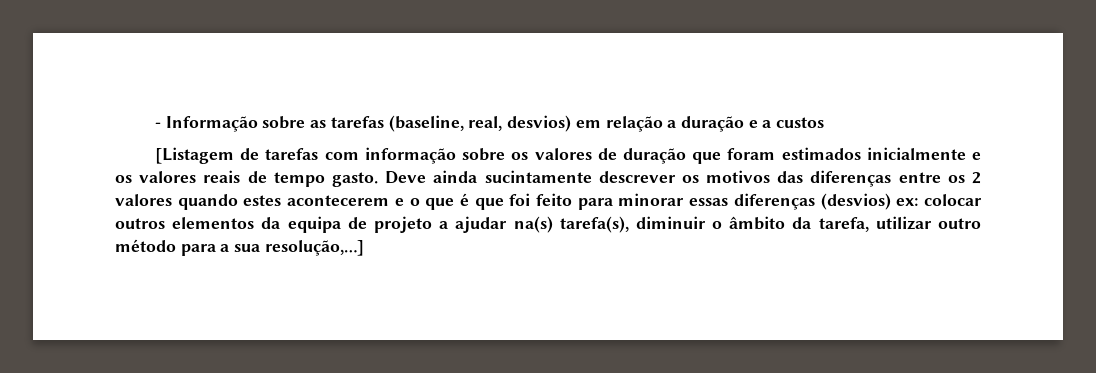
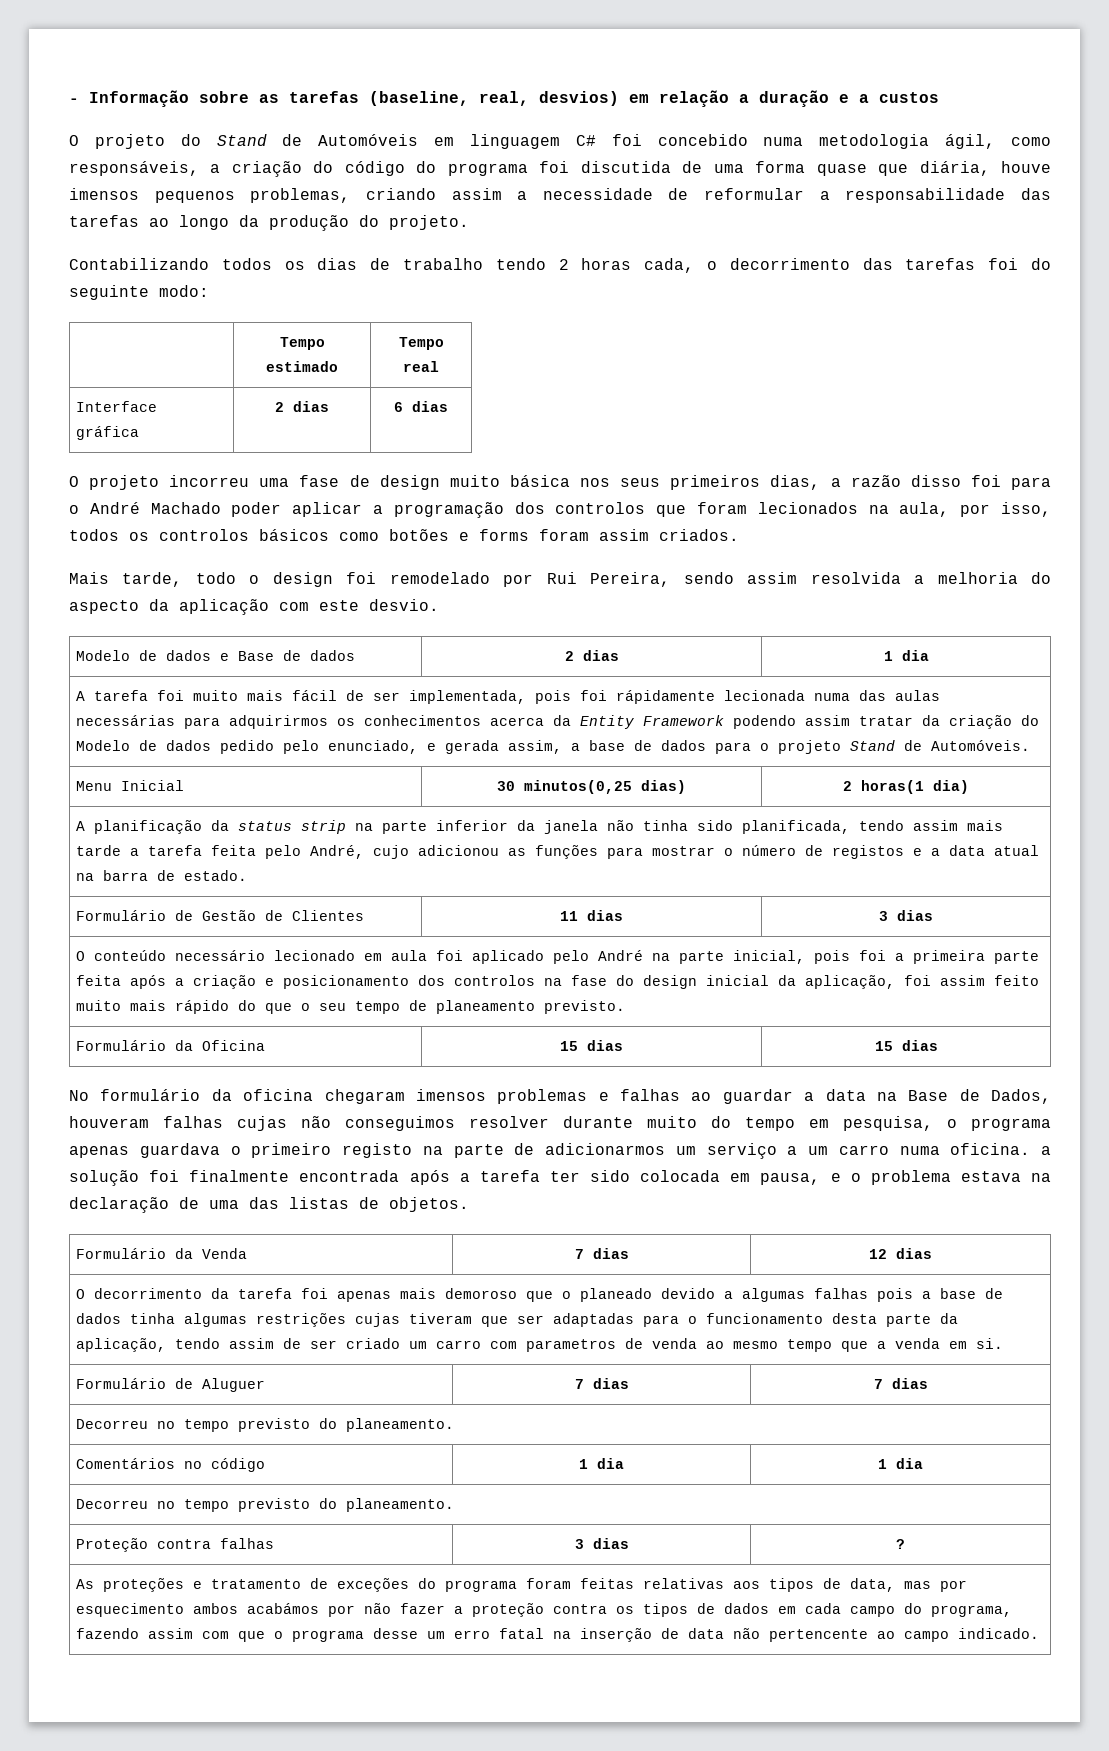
[155,147,982,164] [115,170,981,187] [115,193,982,210] [115,216,981,233] [115,239,364,256] [Listagem de tarefas com informação sobre os valores de duração que foram estimados inicialmente e os valores reais de tempo gasto. Deve ainda sucintamente descrever os motivos das diferenças entre os 2 valores quando estes acontecerem e o que é que foi feito para minorar essas diferenças (desvios) ex: colocar outros elementos da equipa de projeto a ajudar na(s) tarefa(s), diminuir o âmbito da tarefa, utilizar outro método para a sua resolução,…] -> [69,134,1052,149] [69,161,1051,177] [69,188,1051,203] [69,215,469,231] [69,258,1051,273] [69,285,209,300] [279,337,325,350] [266,361,338,372] [398,337,444,350] [403,361,439,372] [76,401,158,412] [76,426,140,440] [275,401,329,412] [394,401,448,412] [69,475,1051,490] [69,502,1051,518] [69,529,739,541] [69,572,1051,587] [69,599,439,615] [76,650,356,661] [564,650,619,661] [883,650,929,661] [76,690,941,704] [76,715,1040,729] [76,740,1031,754] [76,780,185,791] [497,780,686,794] [843,780,969,794] [76,820,1004,834] [76,845,1040,859] [76,870,248,881] [76,910,365,921] [560,910,623,921] [879,910,933,921] [76,950,1040,964] [76,975,1040,989] [76,1000,626,1014] [76,1040,266,1051] [560,1040,623,1051] [874,1040,938,1051] [69,1089,1051,1104] [69,1116,1051,1131] [69,1143,1051,1159] [69,1170,1051,1186] [69,1197,469,1213] [76,1248,248,1259] [574,1248,629,1259] [869,1248,932,1259] [76,1288,1004,1302] [76,1313,959,1327] [76,1338,1004,1352] [76,1378,266,1392] [574,1378,629,1389] [873,1378,928,1389] [76,1418,455,1432] [76,1458,266,1472] [579,1458,624,1469] [878,1458,923,1469] [76,1498,455,1512] [76,1538,275,1552] [574,1538,629,1549] [896,1539,905,1549] [76,1578,968,1592] [76,1603,1013,1617] [76,1628,1040,1642] O projeto do Stand de Automóveis em linguagem C# foi concebido numa metodologia ágil, como responsáveis, a criação do código do programa foi discutida de uma forma quase que diária, houve imensos pequenos problemas, criando assim a necessidade de reformular a responsabilidade das tarefas ao longo da produção do projeto. // Contabilizando todos os dias de trabalho tendo 2 horas cada, o decorrimento das tarefas foi do seguinte modo: // | Tempo estimado | Tempo real // Interface gráfica | 2 dias | 6 dias // O projeto incorreu uma fase de design muito básica nos seus primeiros dias, a razão disso foi para o André Machado poder aplicar a programação dos controlos que foram lecionados na aula, por isso, todos os controlos básicos como botões e forms foram assim criados. // Mais tarde, todo o design foi remodelado por Rui Pereira, sendo assim resolvida a melhoria do aspecto da aplicação com este desvio. // Modelo de dados e Base de dados | 2 dias | 1 dia // A tarefa foi muito mais fácil de ser implementada, pois foi rápidamente lecionada numa das aulas necessárias para adquirirmos os conhecimentos acerca da Entity Framework podendo assim tratar da criação do Modelo de dados pedido pelo enunciado, e gerada assim, a base de dados para o projeto Stand de Automóveis. // Menu Inicial | 30 minutos(0,25 dias) | 2 horas(1 dia) // A planificação da status strip na parte inferior da janela não tinha sido planificada, tendo assim mais tarde a tarefa feita pelo André, cujo adicionou as funções para mostrar o número de registos e a data atual na barra de estado. // Formulário de Gestão de Clientes | 11 dias | 3 dias // O conteúdo necessário lecionado em aula foi aplicado pelo André na parte inicial, pois foi a primeira parte feita após a criação e posicionamento dos controlos na fase do design inicial da aplicação, foi assim feito muito mais rápido do que o seu tempo de planeamento previsto. // Formulário da Oficina | 15 dias | 15 dias // No formulário da oficina chegaram imensos problemas e falhas ao guardar a data na Base de Dados, houveram falhas cujas não conseguimos resolver durante muito do tempo em pesquisa, o programa apenas guardava o primeiro registo na parte de adicionarmos um serviço a um carro numa oficina. a solução foi finalmente encontrada após a tarefa ter sido colocada em pausa, e o problema estava na declaração de uma das listas de objetos. // Formulário da Venda | 7 dias | 12 dias // O decorrimento da tarefa foi apenas mais demoroso que o planeado devido a algumas falhas pois a base de dados tinha algumas restrições cujas tiveram que ser adaptadas para o funcionamento desta parte da aplicação, tendo assim de ser criado um carro com parametros de venda ao mesmo tempo que a venda em si. // Formulário de Aluguer | 7 dias | 7 dias // Decorreu no tempo previsto do planeamento. // Comentários no código | 1 dia | 1 dia // Decorreu no tempo previsto do planeamento. // Proteção contra falhas | 3 dias | ? // As proteções e tratamento de exceções do programa foram feitas relativas aos tipos de data, mas por esquecimento ambos acabámos por não fazer a proteção contra os tipos de dados em cada campo do programa, fazendo assim com que o programa desse um erro fatal na inserção de data não pertencente ao campo indicado.

